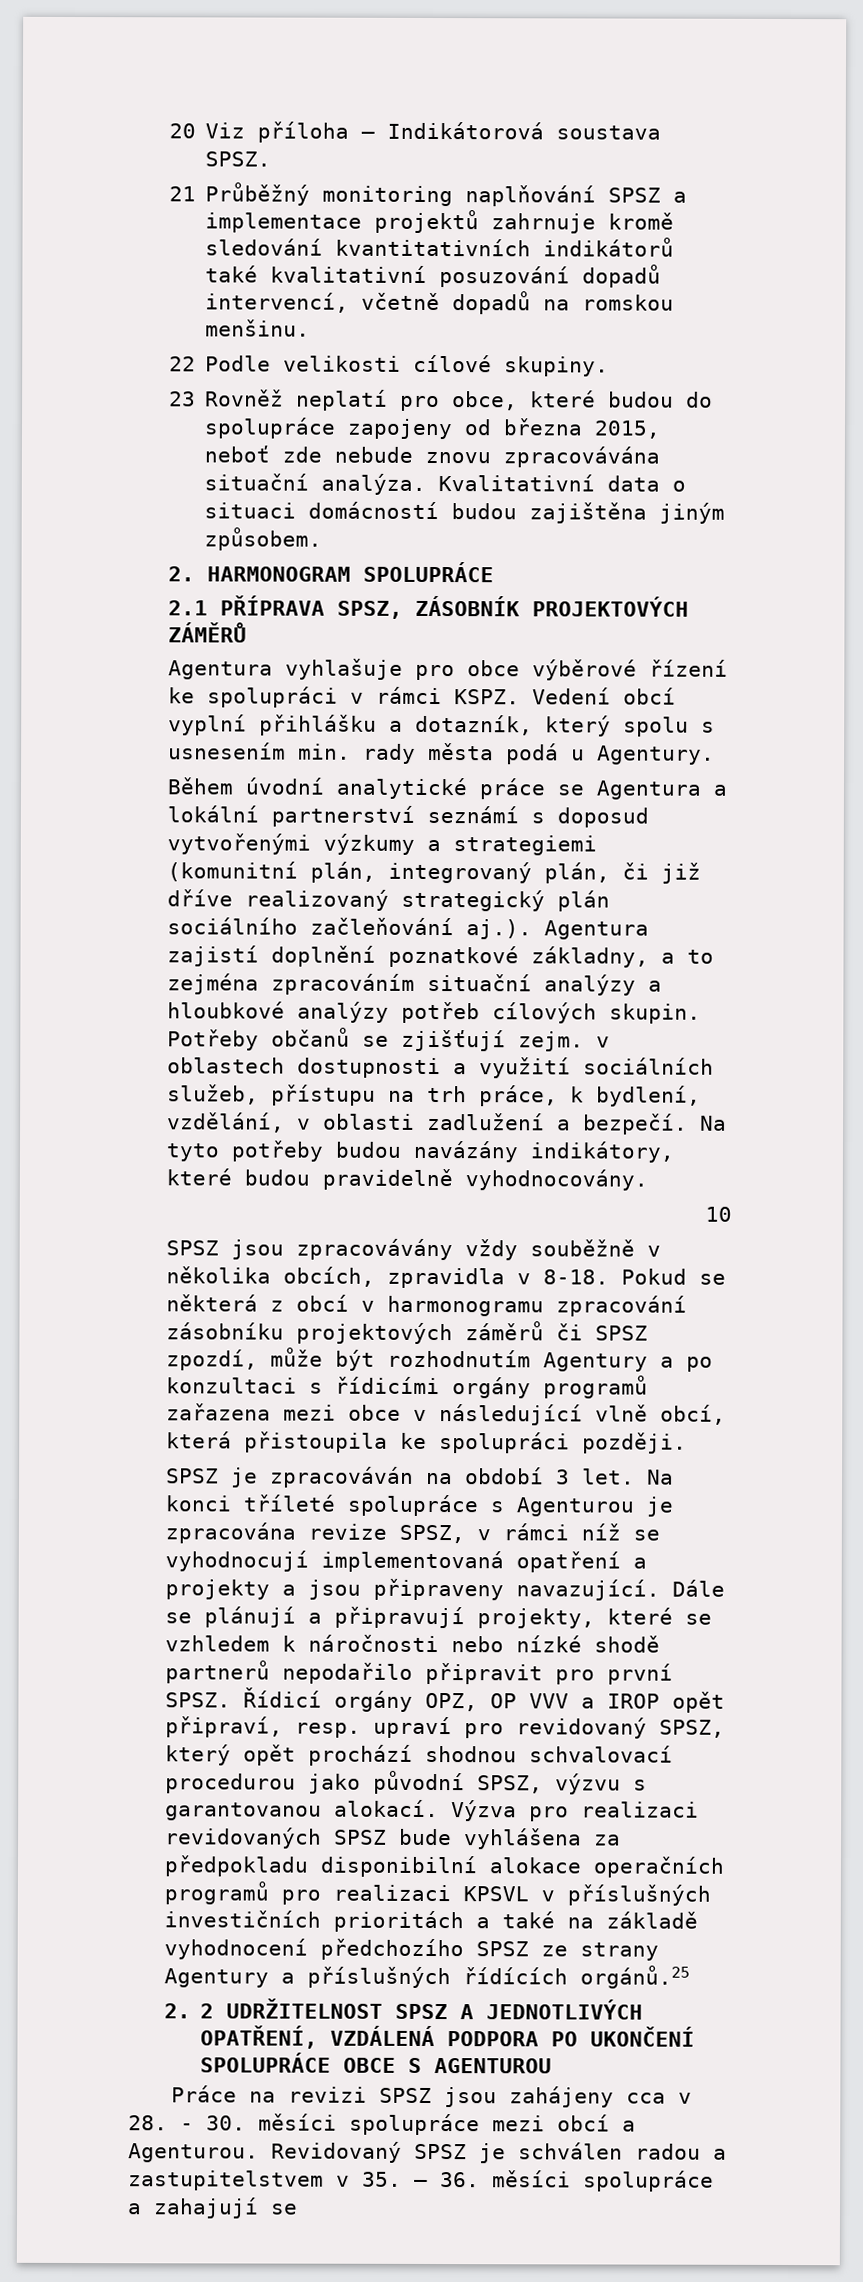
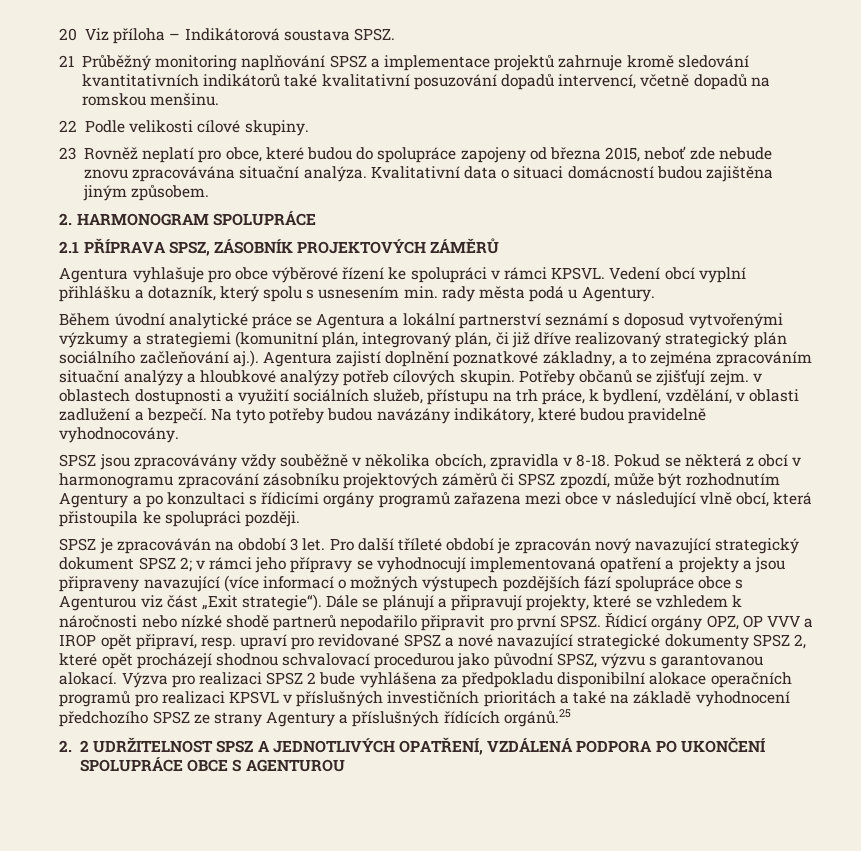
[453,689,520,705] KSPZ. -> [551,267,606,280] KPSVL.
[705,1206,732,1222] // 10 -> (180, 435) none
[646,1469,674,1485] [164,1494,674,1517] [164,1522,621,1544] Na konci tříleté spolupráce s Agenturou je zpracována revize SPSZ, v rámci níž -> [329,538,800,554] [59,557,353,573] Pro další tříleté období je zpracován nový navazující strategický dokument SPSZ 2; v rámci jeho přípravy
[515,1579,660,1601] navazující. -> [143,575,744,592] [59,594,323,611] navazující (více informací o možných výstupech pozdějších fází spolupráce obce s Agenturou viz část „Exit strategie“).
[515,1717,725,1739] [164,1744,413,1766] revidovaný SPSZ, který opět prochází -> [318,634,806,650] [59,653,212,669] revidované SPSZ a nové navazující strategické dokumenty SPSZ 2, které opět procházejí
[164,1827,387,1849] revidovaných SPSZ -> [266,672,317,685] SPSZ 2
[170,2085,692,2108] [128,2113,636,2136] [128,2141,727,2164] [128,2170,714,2192] [128,2197,298,2219] // Práce na revizi SPSZ jsou zahájeny cca v 28. - 30. měsíci spolupráce mezi obcí a Agenturou. Revidovaný SPSZ je schválen radou a zastupitelstvem v 35. – 36. měsíci spolupráce a zahajují se -> (345, 765) none

